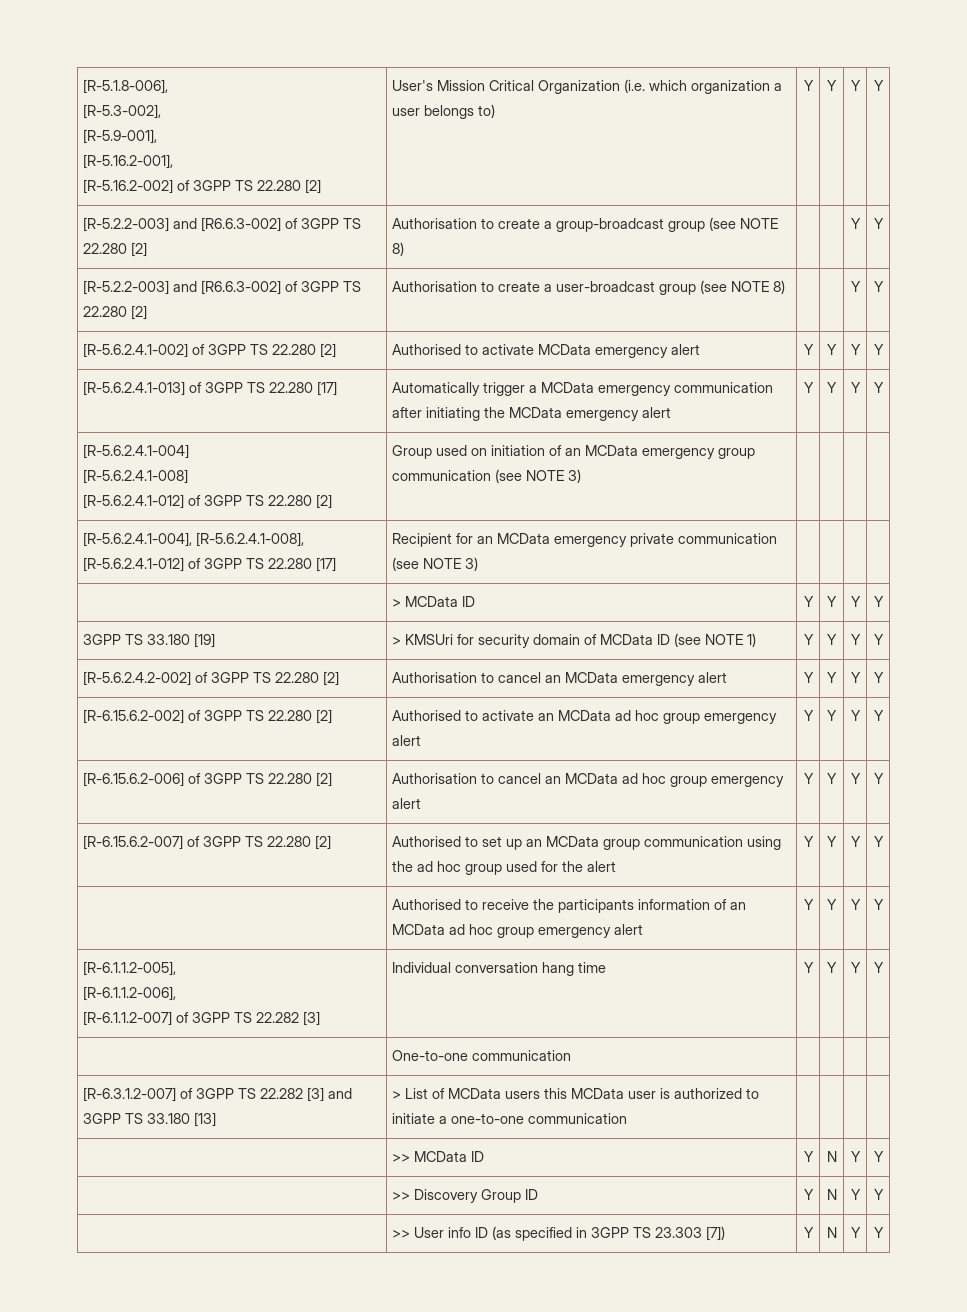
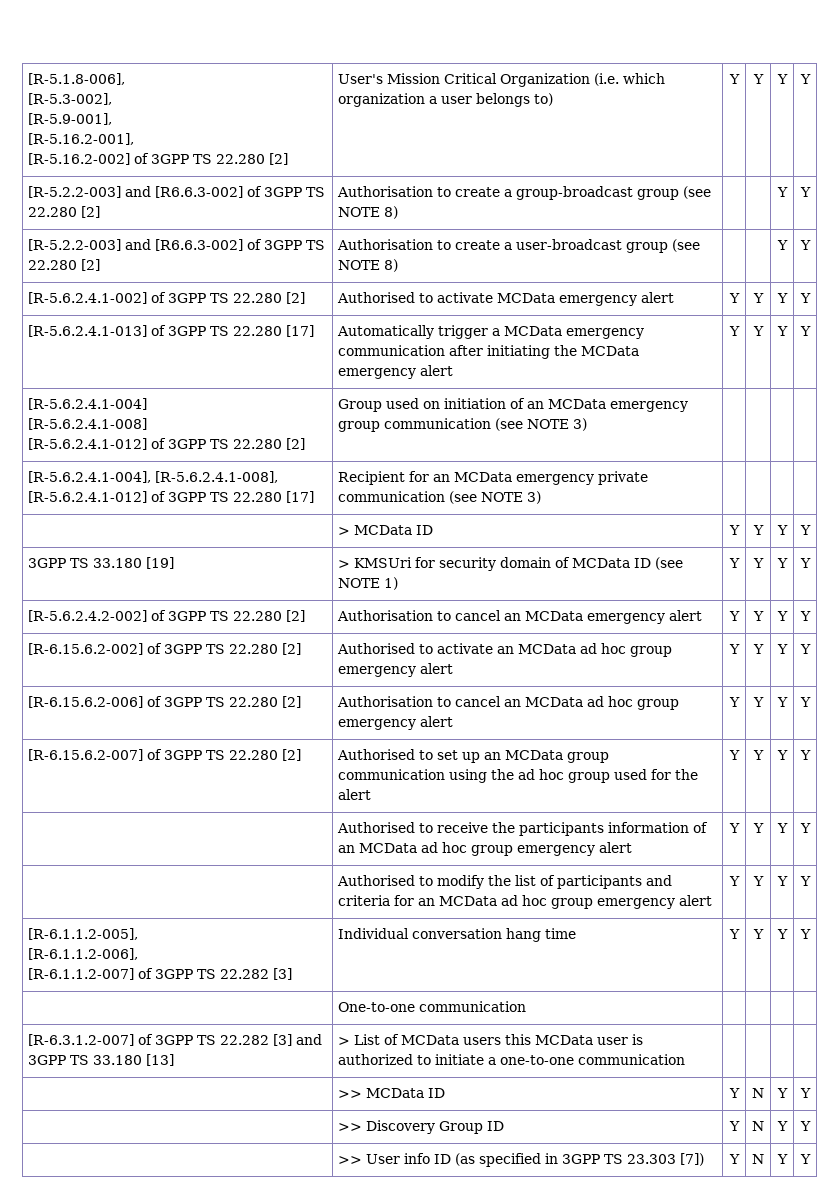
(884, 904) none -> [337,875,673,889] [338,895,713,909] [728,876,740,886] [752,876,764,886] [776,876,788,886] [799,876,811,886] // | Authorised to modify the list of participants and criteria for an MCData ad hoc group emergency alert | Y | Y | Y | Y

